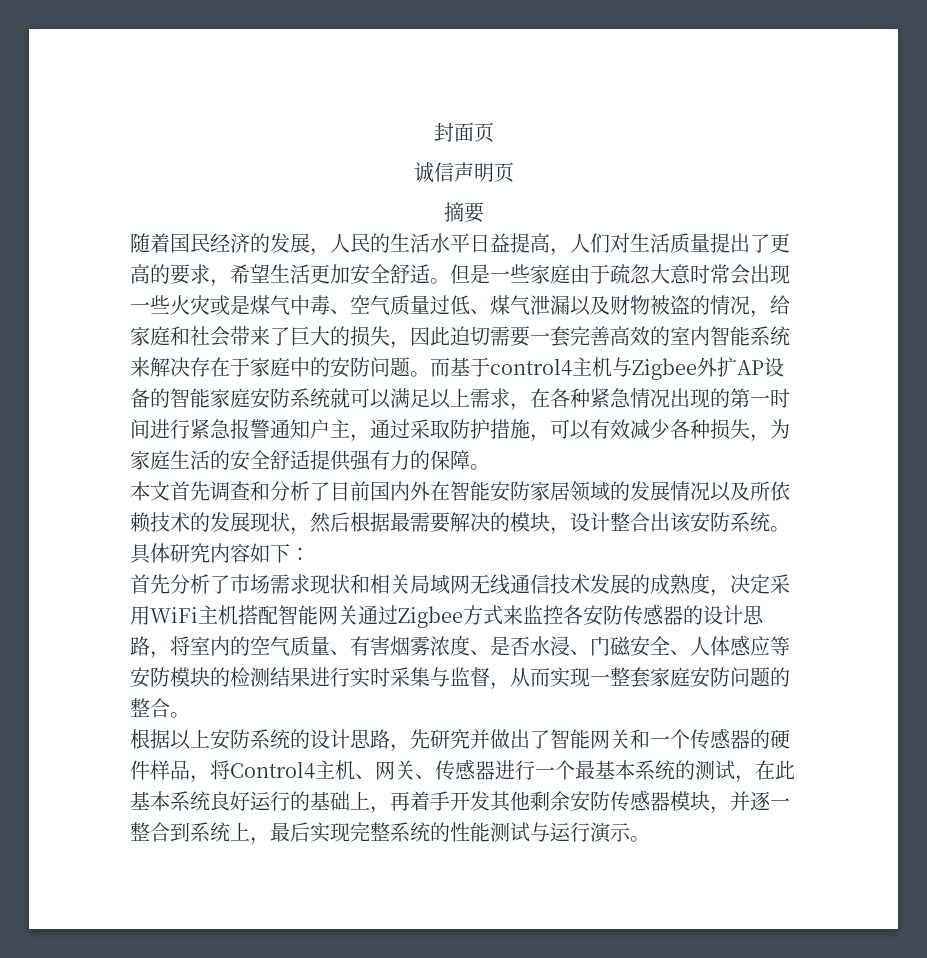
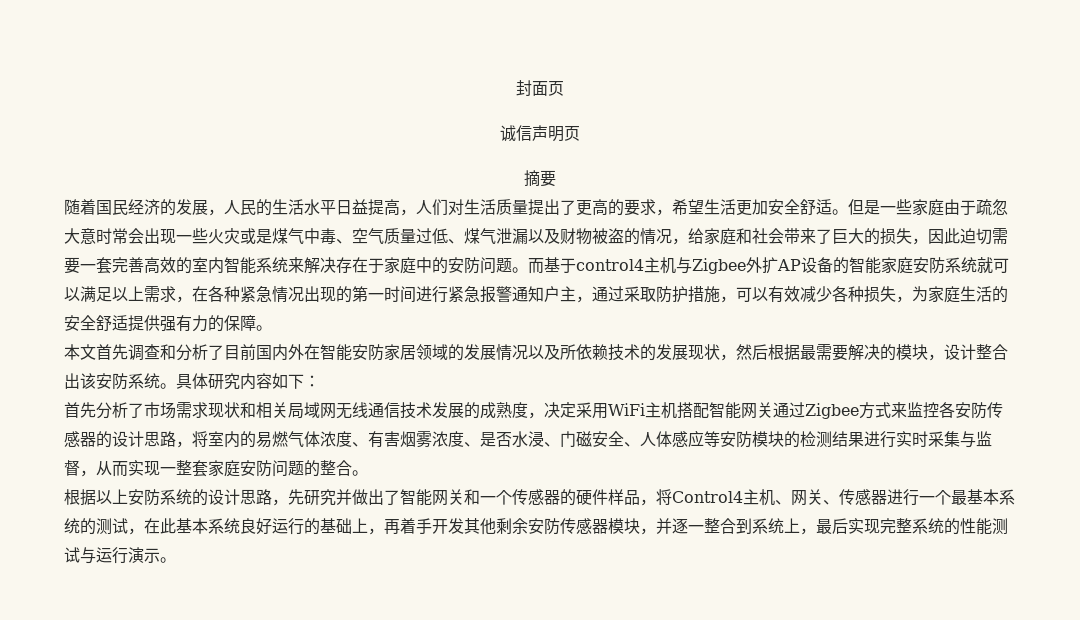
[250,636,330,656] 空气质量 -> [256,431,352,448] 易燃气体浓度

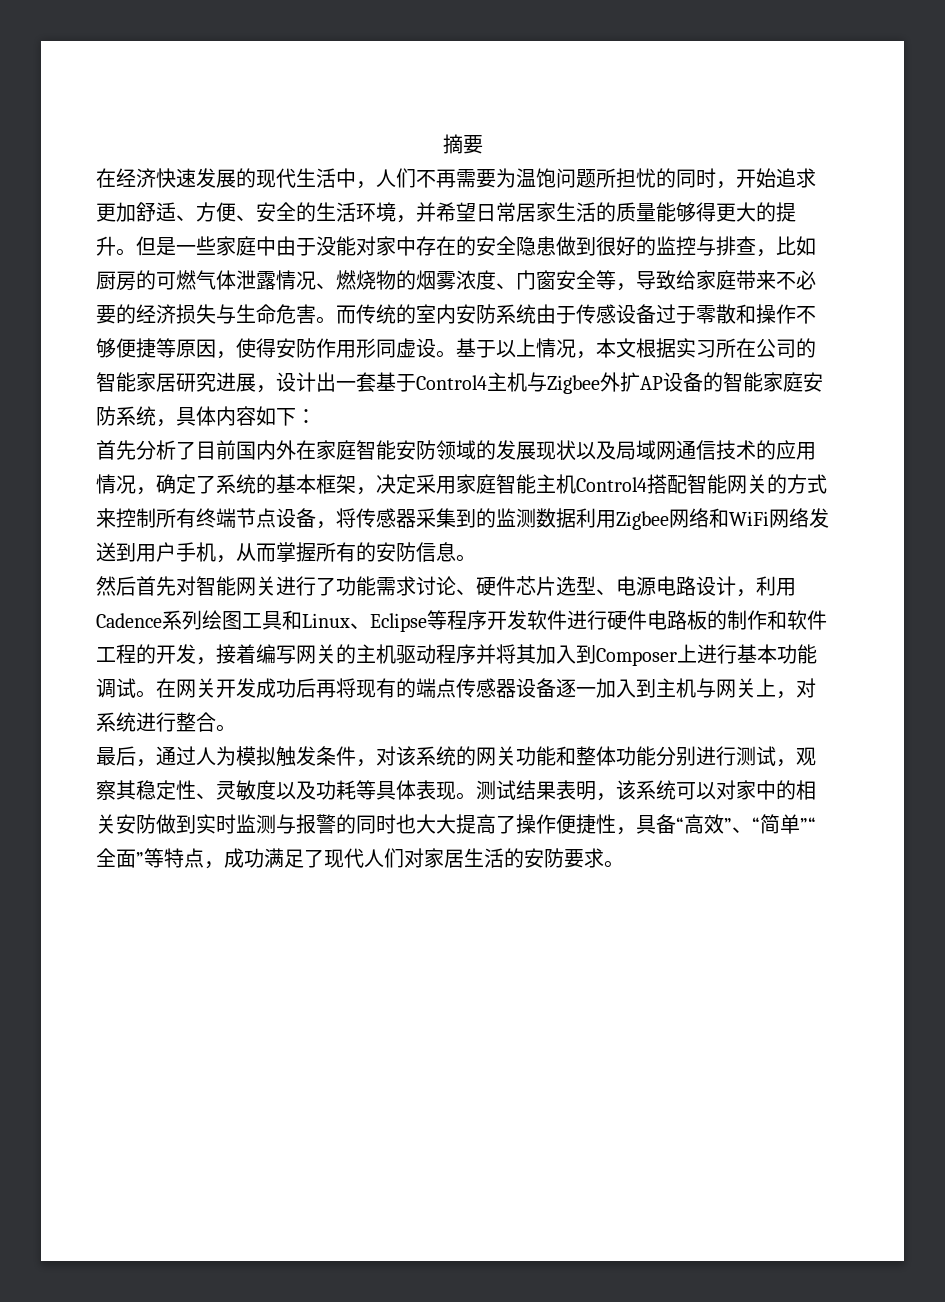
[516,80,564,96] [500,125,580,142] [524,170,556,187] [64,199,1008,216] [64,228,1008,245] [64,257,644,274] 封面页 // 诚信声明页 // 摘要 // 随着国民经济的发展，人民的生活水平日益提高，人们对生活质量提出了更高的要求，希望生活更加安全舒适。但是一些家庭由于疏忽大意时常会出现一些火灾或是煤气中毒、空气质量过低、煤气泄漏以及财物被盗的情况，给家庭和社会带来了巨大的损失，因此迫切需要一套完善高效的室内智能系统来解决存在于家庭中的安防问题。而基于control4 -> [443,134,483,154] [96,168,816,189] [96,202,796,223] [96,236,816,257] [96,270,816,291] [96,304,816,324] [96,338,816,359] [96,372,487,393] 摘要 // 在经济快速发展的现代生活中，人们不再需要为温饱问题所担忧的同时，开始追求更加舒适、方便、安全的生活环境，并希望日常居家生活的质量能够得更大的提升。但是一些家庭中由于没能对家中存在的安全隐患做到很好的监控与排查，比如厨房的可燃气体泄露情况、燃烧物的烟雾浓度、门窗安全等，导致给家庭带来不必要的经济损失与生命危害。而传统的室内安防系统由于传感设备过于零散和操作不够便捷等原因，使得安防作用形同虚设。基于以上情况，本文根据实习所在公司的智能家居研究进展，设计出一套基于Control4
[977,257,1009,273] [64,285,1008,303] [64,315,272,332] [64,344,1008,361] [64,373,240,390] 就可以满足以上需求，在各种紧急情况出现的第一时间进行紧急报警通知户主，通过采取防护措施，可以有效减少各种损失，为家庭生活的安全舒适提供强有力的保障。 // 本文首先调查和分析了目前国内外在智能安防家居领域的发展情况以及所依赖技术的发展现状，然后根据最需要解决的模块，设计整合出该安防系统。具体研究 -> [156,406,216,427] ，具体
[144,402,1003,419] [64,430,992,448] [64,460,368,477] [64,489,1015,506] [64,518,1008,535] [64,547,160,564] 市场需求现状和相关局域网无线通信技术发展的成熟度，决定采用WiFi主机搭配智能网关通过Zigbee方式来监控各安防传感器的设计思路，将室内的易燃气体浓度、有害烟雾浓度、是否水浸、门磁安全、人体感应等安防模块的检测结果进行实时采集与监督，从而实现一整套家庭安防问题的整合。 // 根据以上安防系统的设计思路，先研究并做出了智能网关和一个传感器的硬件样品，将Control4主机、网关、传感器进行一个最基本系统的测试，在此基本系统良好运行的基础上，再着手开发其他剩余安防传感器模块，并逐一整合到系统上，最后实现完整系统的性能测试与运行演示 -> [196,440,816,460] [96,474,827,495] [96,508,829,530] [96,542,476,563] [96,576,796,597] [96,610,827,632] [96,644,817,666] [96,678,816,699] [96,712,236,732] [96,746,816,767] [96,780,816,801] [96,814,816,835] [96,848,604,869] 目前国内外在家庭智能安防领域的发展现状以及局域网通信技术的应用情况，确定了系统的基本框架，决定采用家庭智能主机Control4搭配智能网关的方式来控制所有终端节点设备，将传感器采集到的监测数据利用Zigbee网络和WiFi网络发送到用户手机，从而掌握所有的安防信息。 // 然后首先对智能网关进行了功能需求讨论、硬件芯片选型、电源电路设计，利用Cadence系列绘图工具和Linux、Eclipse等程序开发软件进行硬件电路板的制作和软件工程的开发，接着编写网关的主机驱动程序并将其加入到Composer上进行基本功能调试。在网关开发成功后再将现有的端点传感器设备逐一加入到主机与网关上，对系统进行整合。 // 最后，通过人为模拟触发条件，对该系统的网关功能和整体功能分别进行测试，观察其稳定性、灵敏度以及功耗等具体表现。测试结果表明，该系统可以对家中的相关安防做到实时监测与报警的同时也大大提高了操作便捷性，具备“高效”、“简单”“全面”等特点，成功满足了现代人们对家居生活的安防要求

